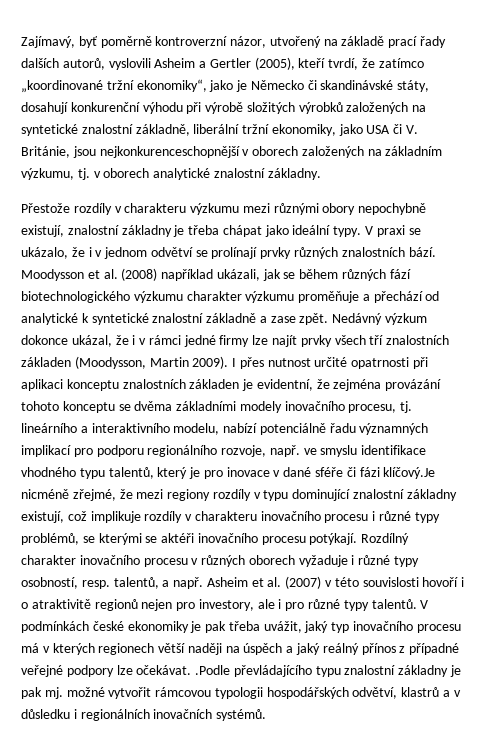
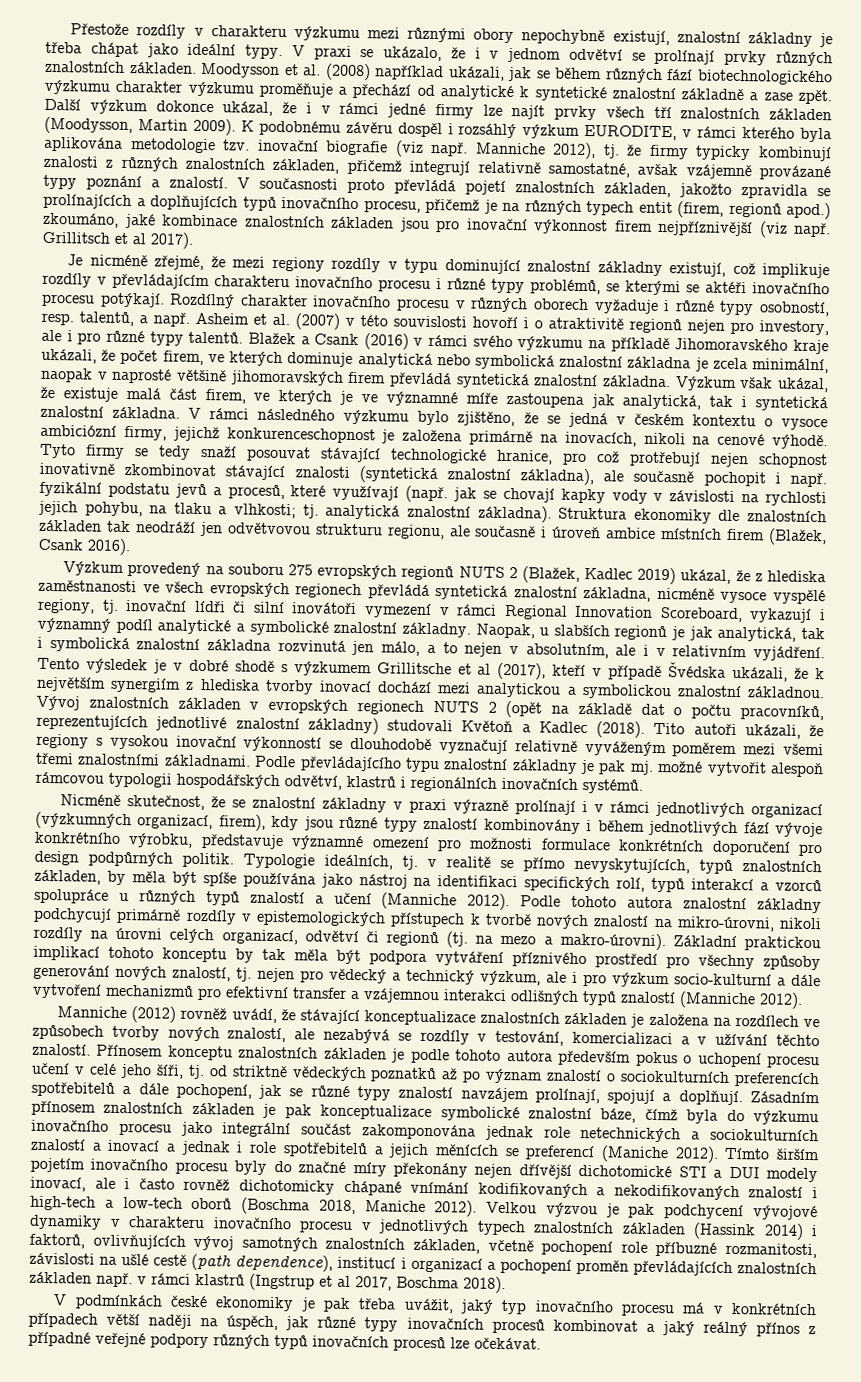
[21,36,447,48] [21,57,424,70] [21,79,430,93] [21,102,427,114] [21,124,419,136] [21,146,443,158] [21,168,321,180] Zajímavý, byť poměrně kontroverzní názor, utvořený na základě prací řady dalších autorů, vyslovili Asheim a Gertler (2005), kteří tvrdí, že zatímco „koordinované tržní ekonomiky“, jako je Německo či skandinávské státy, dosahují konkurenční výhodu při výrobě složitých výrobků založených na syntetické znalostní základně, liberální tržní ekonomiky, jako USA či V. Británie, jsou nejkonkurenceschopnější v oborech založených na základním výzkumu, tj. v oborech analytické znalostní základny. // -> (70, 29) none
[408,247,436,257] bází. -> [129,62,197,74] základen.
[332,313,383,325] Nedávný -> [44,98,81,111] Další
[232,357,429,369] [21,379,442,391] [21,401,413,413] [21,423,429,435] [21,445,427,457] [21,467,436,479] I přes nutnost určité opatrnosti při aplikaci konceptu znalostních základen je evidentní, že zejména provázání tohoto konceptu se dvěma základními modely inovačního procesu, tj. lineárního a interaktivního modelu, nabízí potenciálně řadu významných implikací pro podporu regionálního rozvoje, např. ve smyslu identifikace vhodného typu talentů, který je pro inovace v dané sféře či fázi klíčový.Je -> [240,120,833,143] [44,136,833,162] [43,155,832,181] [43,174,831,199] [43,193,831,220] [43,212,831,238] [42,231,193,249] [67,254,84,266] K podobnému závěru dospěl i rozsáhlý výzkum EURODITE, v rámci kterého byla aplikována metodologie tzv. inovační biografie (viz např. Manniche 2012), tj. že firmy typicky kombinují znalosti z různých znalostních základen, přičemž integrují relativně samostatné, avšak vzájemně provázané typy poznání a znalostí. V současnosti proto převládá pojetí znalostních základen, jakožto zpravidla se prolínajících a doplňujících typů inovačního procesu, přičemž je na různých typech entit (firem, regionů apod.) zkoumáno, jaké kombinace znalostních základen jsou pro inovační výkonnost firem nejpříznivější (viz např. Grillitsch et al 2017). // Je
(193, 517) none -> [112,273,210,290] převládajícím
(417, 604) none -> [247,332,829,355] [41,348,829,374] [41,367,829,393] [40,386,828,412] [40,405,829,431] [40,424,829,450] [40,443,828,469] [39,462,827,488] [39,481,827,507] [38,500,828,524] [39,519,828,546] [38,538,130,556] [63,561,826,585] [38,579,826,605] [37,598,826,623] [37,617,825,642] [37,636,825,662] [37,657,826,682] [36,676,825,700] [36,695,825,721] [36,714,824,739] [36,733,825,758] [36,752,824,778] [35,771,643,794] [60,794,823,819] [35,811,823,838] [34,831,823,857] [34,850,822,874] [34,869,822,893] [34,888,822,914] [33,907,822,932] [33,926,821,952] [33,945,821,971] [33,964,821,988] [32,983,803,1009] [57,1006,821,1028] [32,1024,821,1047] [32,1043,820,1069] [31,1062,820,1088] [31,1081,821,1106] [31,1100,819,1126] [31,1119,819,1143] [30,1138,820,1163] [30,1157,819,1183] [30,1176,819,1201] [30,1195,818,1221] [29,1214,818,1240] [29,1233,818,1259] [29,1252,818,1277] [29,1271,506,1294] Blažek a Csank (2016) v rámci svého výzkumu na příkladě Jihomoravského kraje ukázali, že počet firem, ve kterých dominuje analytická nebo symbolická znalostní základna je zcela minimální, naopak v naprosté většině jihomoravských firem převládá syntetická znalostní základna. Výzkum však ukázal, že existuje malá část firem, ve kterých je ve významné míře zastoupena jak analytická, tak i syntetická znalostní základna. V rámci následného výzkumu bylo zjištěno, že se jedná v českém kontextu o vysoce ambiciózní firmy, jejichž konkurenceschopnost je založena primárně na inovacích, nikoli na cenové výhodě. Tyto firmy se tedy snaží posouvat stávající technologické hranice, pro což protřebují nejen schopnost inovativně zkombinovat stávající znalosti (syntetická znalostní základna), ale současně pochopit i např. fyzikální podstatu jevů a procesů, které využívají (např. jak se chovají kapky vody v závislosti na rychlosti jejich pohybu, na tlaku a vlhkosti; tj. analytická znalostní základna). Struktura ekonomiky dle znalostních základen tak neodráží jen odvětvovou strukturu regionu, ale současně i úroveň ambice místních firem (Blažek, Csank 2016). // Výzkum provedený na souboru 275 evropských regionů NUTS 2 (Blažek, Kadlec 2019) ukázal, že z hlediska zaměstnanosti ve všech evropských regionech převládá syntetická znalostní základna, nicméně vysoce vyspělé regiony, tj. inovační lídři či silní inovátoři vymezení v rámci Regional Innovation Scoreboard, vykazují i významný podíl analytické a symbolické znalostní základny. Naopak, u slabších regionů je jak analytická, tak i symbolická znalostní základna rozvinutá jen málo, a to nejen v absolutním, ale i v relativním vyjádření. Tento výsledek je v dobré shodě s výzkumem Grillitsche et al (2017), kteří v případě Švédska ukázali, že k největším synergiím z hlediska tvorby inovací dochází mezi analytickou a symbolickou znalostní základnou. Vývoj znalostních základen v evropských regionech NUTS 2 (opět na základě dat o počtu pracovníků, reprezentujících jednotlivé znalostní základny) studovali Květoň a Kadlec (2018). Tito autoři ukázali, že regiony s vysokou inovační výkonností se dlouhodobě vyznačují relativně vyváženým poměrem mezi všemi třemi znalostními základnami. Podle převládajícího typu znalostní základny je pak mj. možné vytvořit alespoň rámcovou typologii hospodářských odvětví, klastrů i regionálních inovačních systémů. // Nicméně skutečnost, že se znalostní základny v praxi výrazně prolínají i v rámci jednotlivých organizací (výzkumných organizací, firem), kdy jsou různé typy znalostí kombinovány i během jednotlivých fází vývoje konkrétního výrobku, představuje významné omezení pro možnosti formulace konkrétních doporučení pro design podpůrných politik. Typologie ideálních, tj. v realitě se přímo nevyskytujících, typů znalostních základen, by měla být spíše používána jako nástroj na identifikaci specifických rolí, typů interakcí a vzorců spolupráce u různých typů znalostí a učení (Manniche 2012). Podle tohoto autora znalostní základny podchycují primárně rozdíly v epistemologických přístupech k tvorbě nových znalostí na mikro-úrovni, nikoli rozdíly na úrovni celých organizací, odvětví či regionů (tj. na mezo a makro-úrovni). Základní praktickou implikací tohoto konceptu by tak měla být podpora vytváření příznivého prostředí pro všechny způsoby generování nových znalostí, tj. nejen pro vědecký a technický výzkum, ale i pro výzkum socio-kulturní a dále vytvoření mechanizmů pro efektivní transfer a vzájemnou interakci odlišných typů znalostí (Manniche 2012). // Manniche (2012) rovněž uvádí, že stávající konceptualizace znalostních základen je založena na rozdílech ve způsobech tvorby nových znalostí, ale nezabývá se rozdíly v testování, komercializaci a v užívání těchto znalostí. Přínosem konceptu znalostních základen je podle tohoto autora především pokus o uchopení procesu učení v celé jeho šíři, tj. od striktně vědeckých poznatků až po význam znalostí o sociokulturních preferencích spotřebitelů a dále pochopení, jak se různé typy znalostí navzájem prolínají, spojují a doplňují. Zásadním přínosem znalostních základen je pak konceptualizace symbolické znalostní báze, čímž byla do výzkumu inovačního procesu jako integrální součást zakomponována jednak role netechnických a sociokulturních znalostí a inovací a jednak i role spotřebitelů a jejich měnících se preferencí (Maniche 2012). Tímto širším pojetím inovačního procesu byly do značné míry překonány nejen dřívější dichotomické STI a DUI modely inovací, ale i často rovněž dichotomicky chápané vnímání kodifikovaných a nekodifikovaných znalostí i high-tech a low-tech oborů (Boschma 2018, Maniche 2012). Velkou výzvou je pak podchycení vývojové dynamiky v charakteru inovačního procesu v jednotlivých typech znalostních základen (Hassink 2014) i faktorů, ovlivňujících vývoj samotných znalostních základen, včetně pochopení role příbuzné rozmanitosti, závislosti na ušlé cestě (path dependence), institucí i organizací a pochopení proměn převládajících znalostních základen např. v rámci klastrů (Ingstrup et al 2017, Boschma 2018). //
[52,643,155,655] kterých regionech -> [731,1302,818,1316] [28,1312,98,1328] konkrétních případech
[243,643,283,655] úspěch -> [226,1315,638,1334] úspěch, jak různé typy inovačních procesů kombinovat
[116,665,462,677] [21,687,461,699] [21,709,267,721] lze očekávat. .Podle převládajícího typu znalostní základny je pak mj. možné vytvořit rámcovou typologii hospodářských odvětví, klastrů a v důsledku i regionálních inovačních systémů. -> [213,1334,541,1352] různých typů inovačních procesů lze očekávat.

